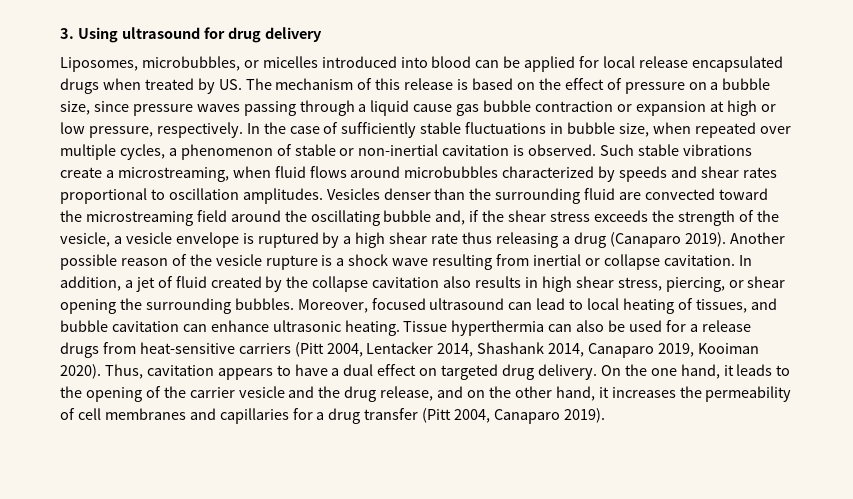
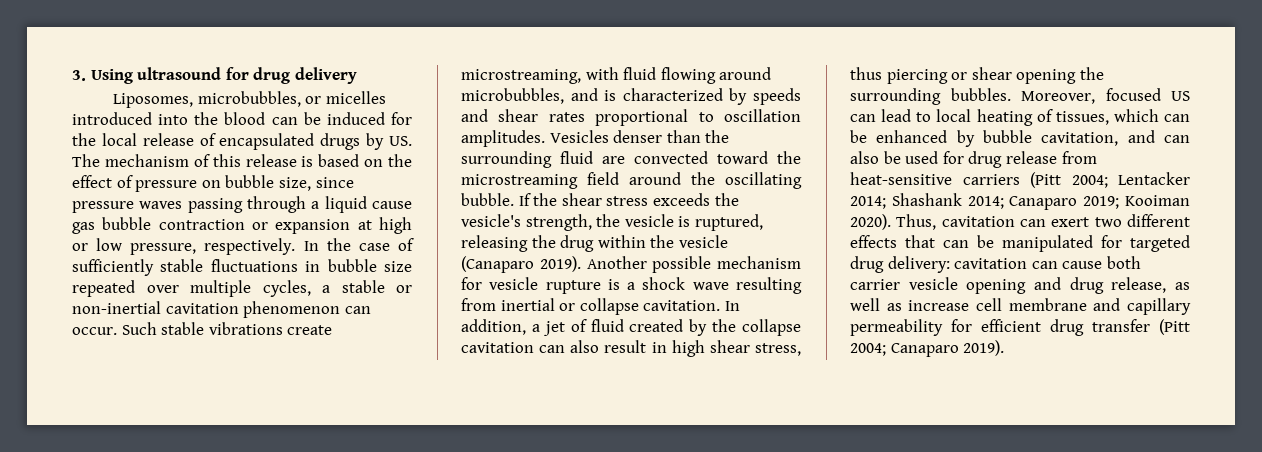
(428, 62) none -> [194,112,219,125] the
[524,56,600,72] applied for -> [326,112,412,125] [72,133,96,146] induced for the
(688, 62) none -> [199,133,216,146] of
[102,78,194,90] when treated -> (361, 141) none
[710,82,719,90] a -> (221, 184) none
[618,122,691,137] size, when -> [384,261,412,272] size
[180,144,292,160] phenomenon of -> (330, 289) none
[513,144,597,156] is observed. -> [243,301,371,318] [72,327,117,335] phenomenon can occur.
[105,166,499,182] a microstreaming, when fluid flows around microbubbles -> [461,67,772,84] [461,88,617,104] microstreaming, with fluid flowing around microbubbles, and is
[383,210,480,225] bubble and, if -> [461,193,531,206] bubble. If
[677,210,779,226] [60,232,606,248] strength of the vesicle, a vesicle envelope is ruptured by a high shear rate thus releasing a drug -> [461,214,763,231] [461,235,728,252] vesicle's strength, the vesicle is ruptured, releasing the drug within the vesicle
[120,254,212,266] reason of the -> [717,256,801,269] [461,277,482,290] mechanism for
[443,276,522,288] also results -> [539,340,647,353] can also result
[665,277,725,292] piercing, -> [850,67,948,84] thus piercing
[429,298,505,310] ultrasound -> [1171,91,1190,101] US
[750,298,777,310] [60,320,545,336] and bubble cavitation can enhance ultrasonic heating. Tissue hyperthermia -> [1113,109,1190,122] [850,130,1155,147] which can be enhanced by bubble cavitation, and
[689,320,751,332] [60,342,99,358] a release drugs -> [968,151,1057,168] drug release
[326,342,759,358] [60,364,791,380] [60,386,792,402] [60,408,325,424] 2004, Lentacker 2014, Shashank 2014, Canaparo 2019, Kooiman 2020). Thus, cavitation appears to have a dual effect on targeted drug delivery. On the one hand, it leads to the opening of the carrier vesicle and the drug release, and on the other hand, it increases the permeability of cell membranes and capillaries for a -> [1071,172,1190,188] [850,193,1190,210] [850,214,1190,230] [850,235,1190,252] [850,256,1141,273] [850,277,1190,294] [850,298,1191,315] [850,319,1041,336] 2004; Lentacker 2014; Shashank 2014; Canaparo 2019; Kooiman 2020). Thus, cavitation can exert two different effects that can be manipulated for targeted drug delivery: cavitation can cause both carrier vesicle opening and drug release, as well as increase cell membrane and capillary permeability for efficient
[454,409,491,423] 2004, -> [850,343,886,356] 2004;

